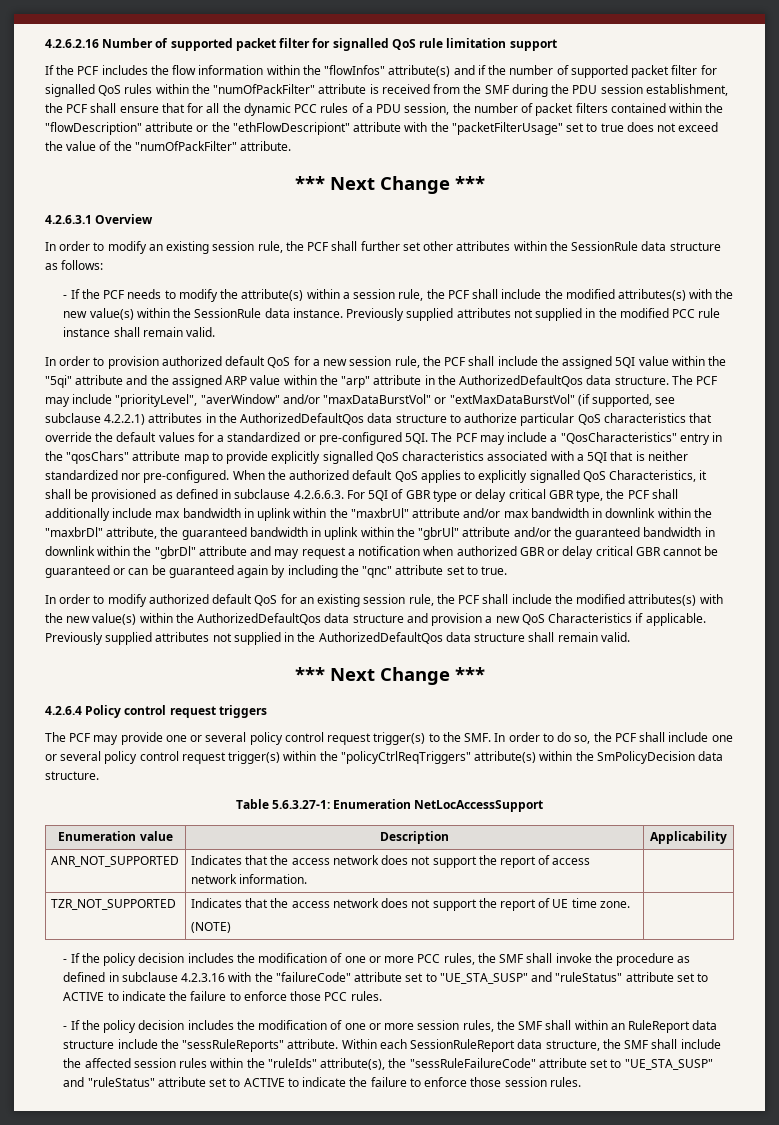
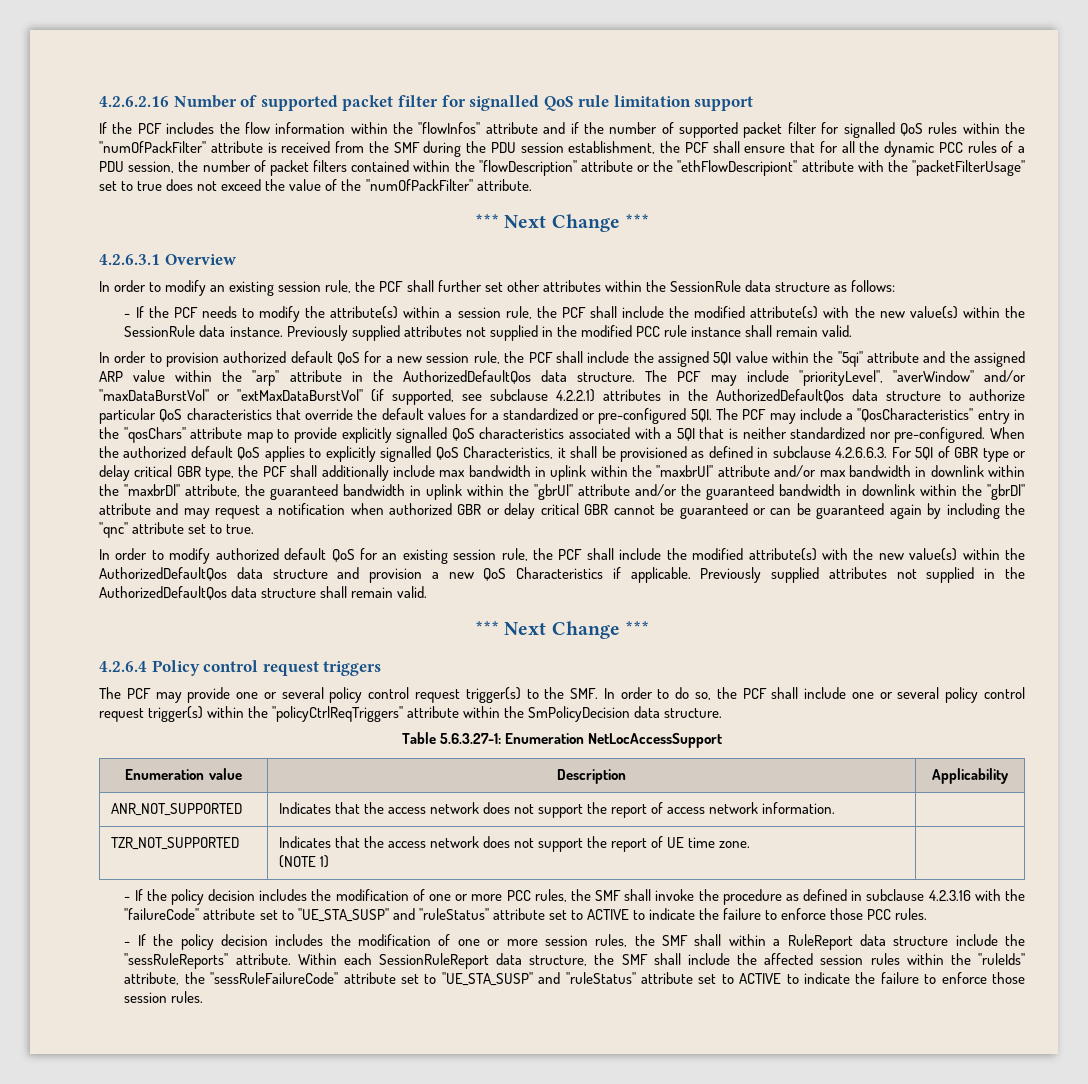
[388,65,451,77] attribute(s) -> [485,122,538,134] attribute
[617,289,686,301] attributes(s) -> [750,306,819,319] attribute(s)
[628,594,697,606] attributes(s) -> [748,548,817,561] attribute(s)
[474,751,537,763] attribute(s) -> [407,706,460,718] attribute
[190,922,231,933] (NOTE) -> [278,855,329,868] (NOTE 1)
[610,1023,625,1030] an -> [773,939,781,946] a
[320,1058,386,1070] attribute(s), -> [124,972,180,985] attribute,

